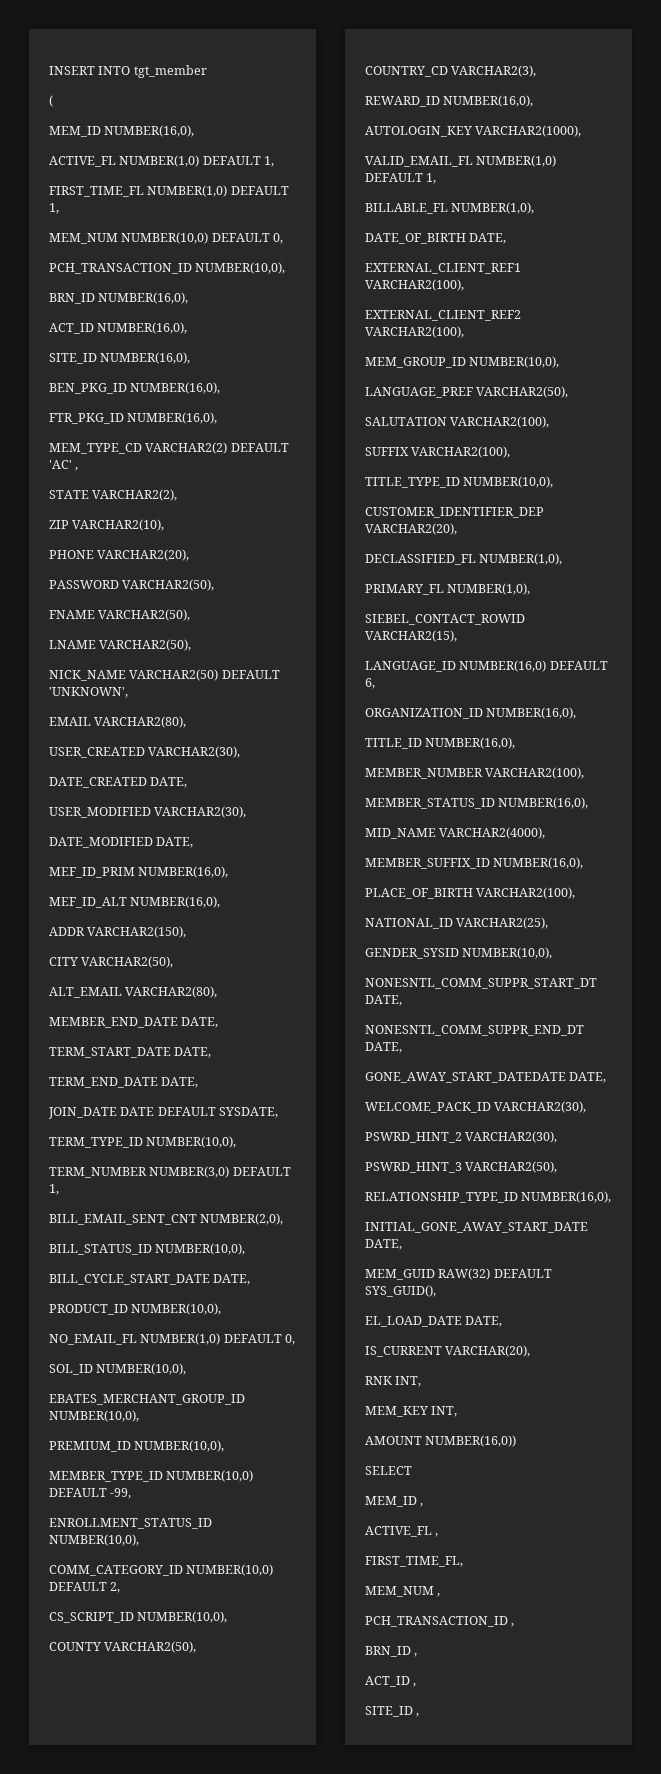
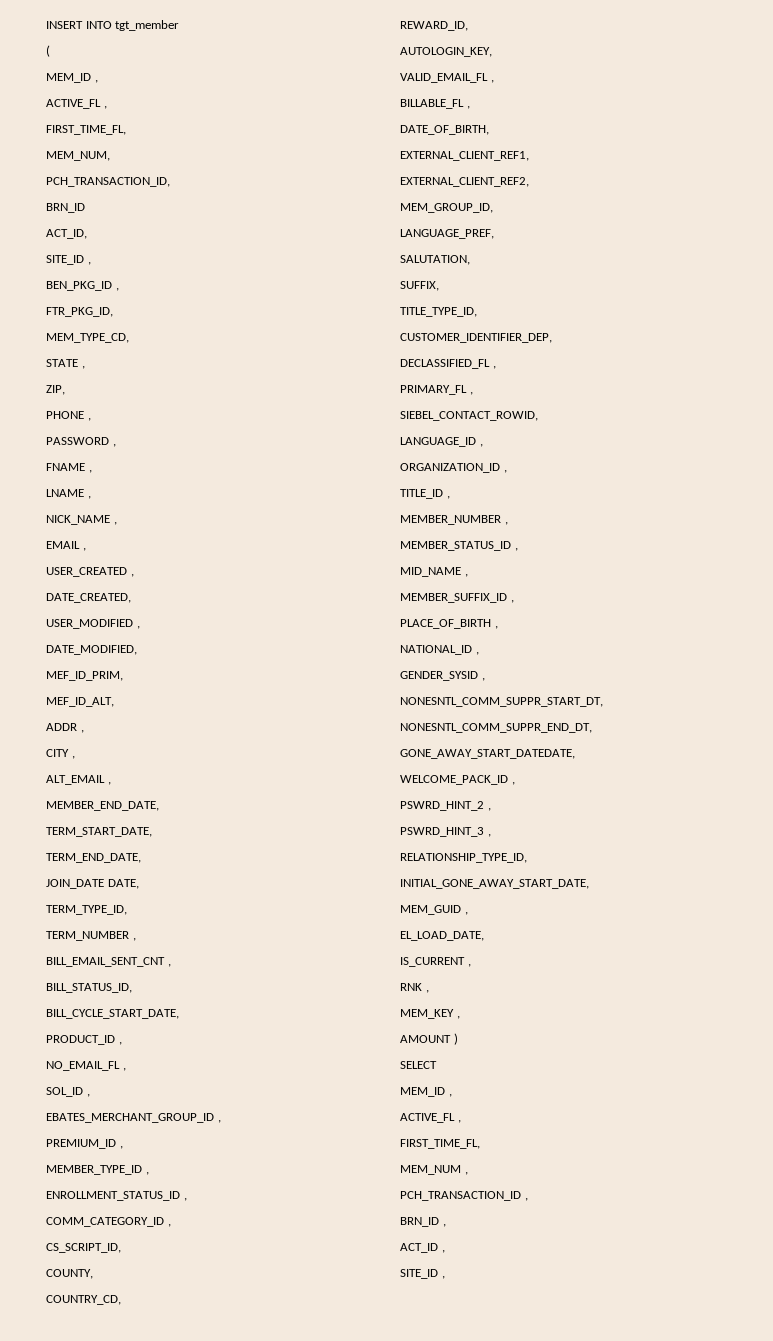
[104,125,195,137] [49,155,275,167] [49,185,289,197] [49,203,59,214] [49,232,284,244] [49,262,286,274] [49,292,189,304] [49,322,188,334] [49,352,191,364] NUMBER(16,0), // ACTIVE_FL NUMBER(1,0) DEFAULT 1, // FIRST_TIME_FL NUMBER(1,0) DEFAULT 1, // MEM_NUM NUMBER(10,0) DEFAULT 0, // PCH_TRANSACTION_ID NUMBER(10,0), // BRN_ID NUMBER(16,0), // ACT_ID NUMBER(16,0), // SITE_ID NUMBER(16,0), -> [94,80,98,83] [46,99,107,109] [46,125,126,135] [46,151,110,161] [46,177,170,187] [46,203,85,213] [46,229,87,239] [46,255,91,265] , // ACTIVE_FL , // FIRST_TIME_FL, // MEM_NUM, // PCH_TRANSACTION_ID, // BRN_ID // ACT_ID, // SITE_ID ,
[130,382,221,394] [49,412,218,424] [49,442,289,454] [49,460,79,471] NUMBER(16,0), // FTR_PKG_ID NUMBER(16,0), // MEM_TYPE_CD VARCHAR2(2) DEFAULT 'AC' , -> [115,288,119,291] [46,307,113,317] [46,333,129,343] , // FTR_PKG_ID, // MEM_TYPE_CD,
[92,489,178,501] [49,519,165,531] VARCHAR2(2), // ZIP VARCHAR2(10), -> [81,366,85,369] [46,385,65,395] , // ZIP,
[97,549,190,561] VARCHAR2(20), -> [87,418,91,421] ,
[122,579,215,591] VARCHAR2(50), -> [112,444,116,447] ,
[98,609,191,621] VARCHAR2(50), -> [88,470,92,473] ,
[99,639,192,651] VARCHAR2(50), -> [87,496,91,499] ,
[129,669,280,681] [49,687,128,698] VARCHAR2(50) DEFAULT 'UNKNOWN', -> [113,522,117,525] ,
[94,716,187,728] VARCHAR2(80), -> [82,548,86,551] ,
[148,746,241,758] [49,777,188,788] [49,806,247,818] [49,837,194,848] [49,866,229,878] [49,896,221,908] [49,926,187,938] [49,956,174,968] [49,986,218,998] [49,1017,219,1028] [49,1047,212,1058] [49,1077,199,1088] [48,1107,279,1119] [49,1136,237,1148] [49,1166,291,1178] [49,1184,59,1195] [49,1213,284,1225] [49,1243,246,1255] [49,1274,251,1285] VARCHAR2(30), // DATE_CREATED DATE, // USER_MODIFIED VARCHAR2(30), // DATE_MODIFIED DATE, // MEF_ID_PRIM NUMBER(16,0), // MEF_ID_ALT NUMBER(16,0), // ADDR VARCHAR2(150), // CITY VARCHAR2(50), // ALT_EMAIL VARCHAR2(80), // MEMBER_END_DATE DATE, // TERM_START_DATE DATE, // TERM_END_DATE DATE, // JOIN_DATE DATE DEFAULT SYSDATE, // TERM_TYPE_ID NUMBER(10,0), // TERM_NUMBER NUMBER(3,0) DEFAULT 1, // BILL_EMAIL_SENT_CNT NUMBER(2,0), // BILL_STATUS_ID NUMBER(10,0), // BILL_CYCLE_START_DATE DATE, -> [130,574,134,577] [46,593,131,603] [46,619,140,629] [46,645,137,655] [46,671,123,681] [46,697,114,707] [46,723,84,733] [46,749,75,759] [46,775,111,785] [46,801,159,811] [46,827,152,837] [46,853,141,863] [46,879,139,889] [46,905,127,915] [46,931,136,941] [46,957,171,967] [46,983,132,993] [46,1009,179,1019] , // DATE_CREATED, // USER_MODIFIED , // DATE_MODIFIED, // MEF_ID_PRIM, // MEF_ID_ALT, // ADDR , // CITY , // ALT_EMAIL , // MEMBER_END_DATE, // TERM_START_DATE, // TERM_END_DATE, // JOIN_DATE DATE, // TERM_TYPE_ID, // TERM_NUMBER , // BILL_EMAIL_SENT_CNT , // BILL_STATUS_ID, // BILL_CYCLE_START_DATE,
[131,1303,222,1315] NUMBER(10,0), -> [118,1042,122,1045] ,
[140,1333,296,1345] NUMBER(1,0) DEFAULT 0, -> [122,1068,126,1071] ,
[96,1363,187,1375] NUMBER(10,0), -> [86,1094,90,1097] ,
[49,1410,139,1422] NUMBER(10,0), -> [217,1120,221,1123] ,
[134,1440,225,1452] NUMBER(10,0), -> [119,1146,123,1149] ,
[166,1470,254,1482] [49,1488,132,1499] NUMBER(10,0) DEFAULT -99, -> [145,1172,149,1175] ,
[49,1534,139,1546] NUMBER(10,0), -> [183,1198,187,1201] ,
[186,1564,274,1576] [49,1582,121,1593] [49,1611,228,1623] [49,1641,197,1653] [365,65,537,77] [365,95,534,107] [365,125,582,137] [365,155,557,167] [365,173,437,184] [365,202,535,214] [365,233,507,244] [365,263,521,274] [365,279,464,291] [365,310,521,321] [365,326,464,338] [365,356,560,368] [365,386,569,398] [365,416,550,428] [365,446,511,458] [365,476,554,488] [365,507,544,518] [365,523,457,535] NUMBER(10,0) DEFAULT 2, // CS_SCRIPT_ID NUMBER(10,0), // COUNTY VARCHAR2(50), // COUNTRY_CD VARCHAR2(3), // REWARD_ID NUMBER(16,0), // AUTOLOGIN_KEY VARCHAR2(1000), // VALID_EMAIL_FL NUMBER(1,0) DEFAULT 1, // BILLABLE_FL NUMBER(1,0), // DATE_OF_BIRTH DATE, // EXTERNAL_CLIENT_REF1 VARCHAR2(100), // EXTERNAL_CLIENT_REF2 VARCHAR2(100), // MEM_GROUP_ID NUMBER(10,0), // LANGUAGE_PREF VARCHAR2(50), // SALUTATION VARCHAR2(100), // SUFFIX VARCHAR2(100), // TITLE_TYPE_ID NUMBER(10,0), // CUSTOMER_IDENTIFIER_DEP VARCHAR2(20), -> [167,1224,171,1227] [46,1243,121,1253] [46,1269,93,1279] [46,1295,121,1305] [400,21,468,31] [400,47,492,57] [400,73,494,83] [400,99,470,109] [400,125,489,135] [400,151,529,161] [400,177,529,187] [400,203,493,213] [400,229,494,239] [400,255,470,265] [400,281,439,291] [400,307,477,317] [400,333,552,343] , // CS_SCRIPT_ID, // COUNTY, // COUNTRY_CD, // REWARD_ID, // AUTOLOGIN_KEY, // VALID_EMAIL_FL , // BILLABLE_FL , // DATE_OF_BIRTH, // EXTERNAL_CLIENT_REF1, // EXTERNAL_CLIENT_REF2, // MEM_GROUP_ID, // LANGUAGE_PREF, // SALUTATION, // SUFFIX, // TITLE_TYPE_ID, // CUSTOMER_IDENTIFIER_DEP,
[479,553,563,565] NUMBER(1,0), -> [492,366,496,369] ,
[447,583,531,595] [365,614,525,625] [365,630,457,642] [365,660,608,672] [365,678,375,689] NUMBER(1,0), // SIEBEL_CONTACT_ROWID VARCHAR2(15), // LANGUAGE_ID NUMBER(16,0) DEFAULT 6, -> [469,392,473,395] [400,411,538,421] [400,437,483,447] , // SIEBEL_CONTACT_ROWID, // LANGUAGE_ID ,
[486,707,577,719] NUMBER(16,0), -> [503,470,507,473] ,
[425,737,516,749] NUMBER(16,0), -> [446,496,450,499] ,
[485,767,585,779] VARCHAR2(100), -> [504,522,508,525] ,
[498,797,589,809] NUMBER(16,0), -> [514,548,518,551] ,
[439,827,546,839] VARCHAR2(4000), -> [464,574,468,577] ,
[493,857,584,869] NUMBER(16,0), -> [510,600,514,603] ,
[476,887,576,899] VARCHAR2(100), -> [494,626,498,629] ,
[456,917,549,929] VARCHAR2(25), -> [475,652,479,655] ,
[462,947,553,959] [365,978,597,989] [365,995,402,1006] [365,1025,584,1036] [365,1042,402,1053] [365,1072,607,1083] NUMBER(10,0), // NONESNTL_COMM_SUPPR_START_DT DATE, // NONESNTL_COMM_SUPPR_END_DT DATE, // GONE_AWAY_START_DATEDATE DATE, -> [481,678,485,681] [400,697,603,707] [400,723,592,733] [400,749,575,759] , // NONESNTL_COMM_SUPPR_START_DT, // NONESNTL_COMM_SUPPR_END_DT, // GONE_AWAY_START_DATEDATE,
[494,1101,587,1113] VARCHAR2(30), -> [511,782,515,785] ,
[465,1131,558,1143] VARCHAR2(30), -> [487,808,491,811] ,
[465,1161,558,1173] [365,1191,612,1203] [365,1222,588,1233] [365,1239,402,1250] [365,1268,552,1280] [365,1285,436,1297] [365,1316,503,1327] VARCHAR2(50), // RELATIONSHIP_TYPE_ID NUMBER(16,0), // INITIAL_GONE_AWAY_START_DATE DATE, // MEM_GUID RAW(32) DEFAULT SYS_GUID(), // EL_LOAD_DATE DATE, -> [487,834,491,837] [400,853,527,863] [400,879,589,889] [400,905,468,915] [400,931,484,941] , // RELATIONSHIP_TYPE_ID, // INITIAL_GONE_AWAY_START_DATE, // MEM_GUID , // EL_LOAD_DATE,
[445,1345,531,1357] VARCHAR(20), -> [467,964,471,967] ,
[395,1376,422,1387] INT, -> [425,990,429,993] ,
[431,1406,458,1417] INT, -> [456,1016,460,1019] ,
[425,1435,517,1447] NUMBER(16,0)) -> [453,1033,458,1045] )

